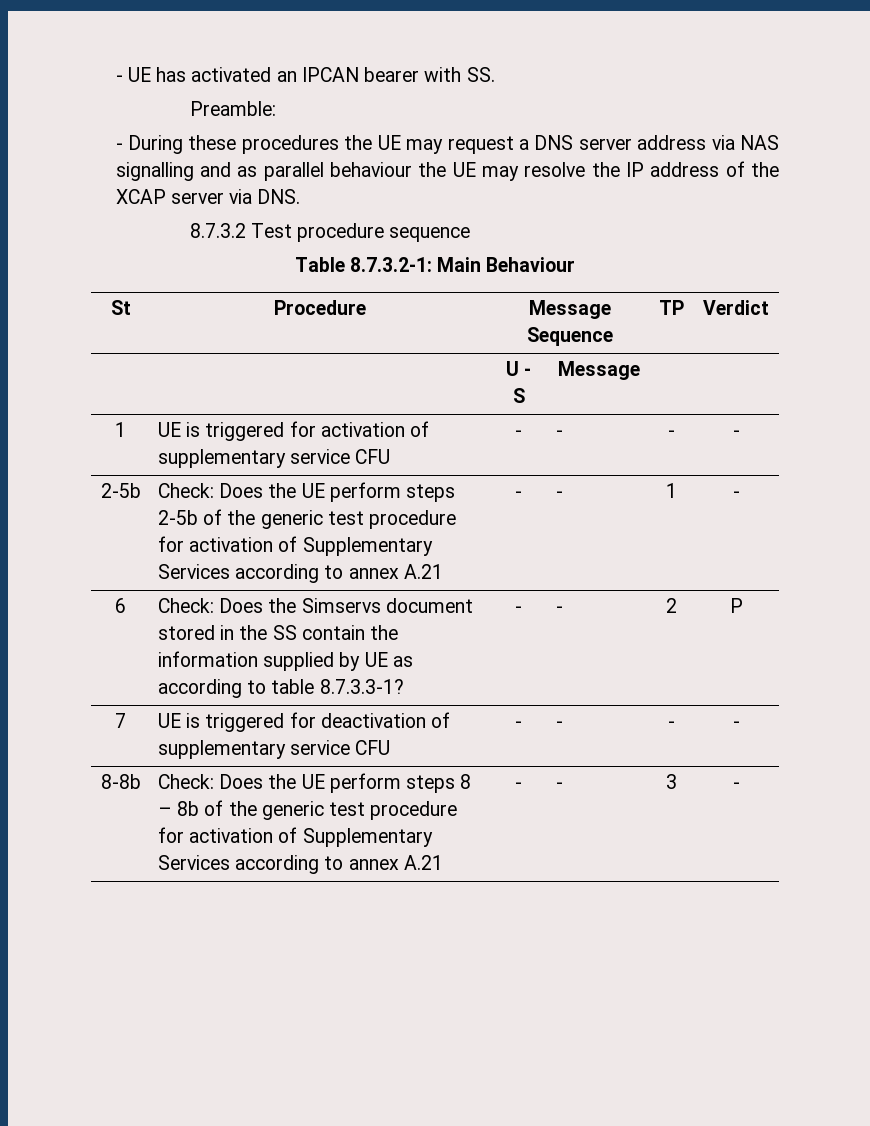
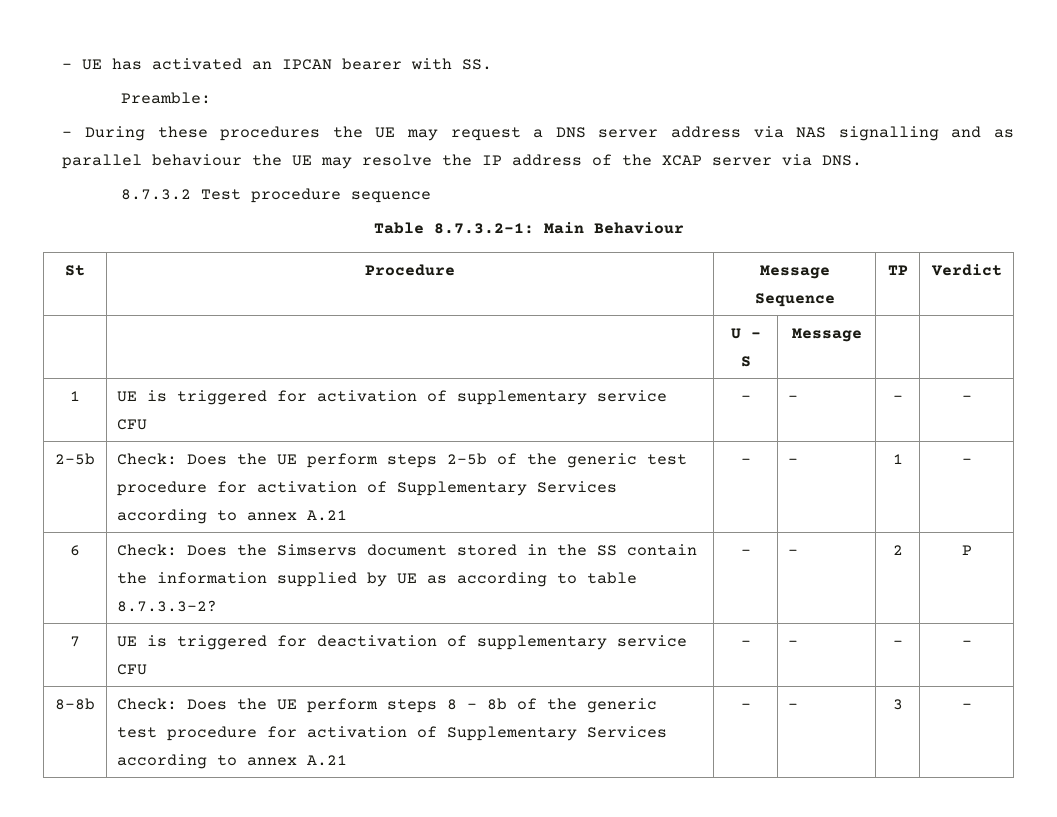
[319,679,404,694] 8.7.3.3-1? -> [117,600,218,612] 8.7.3.3-2?

